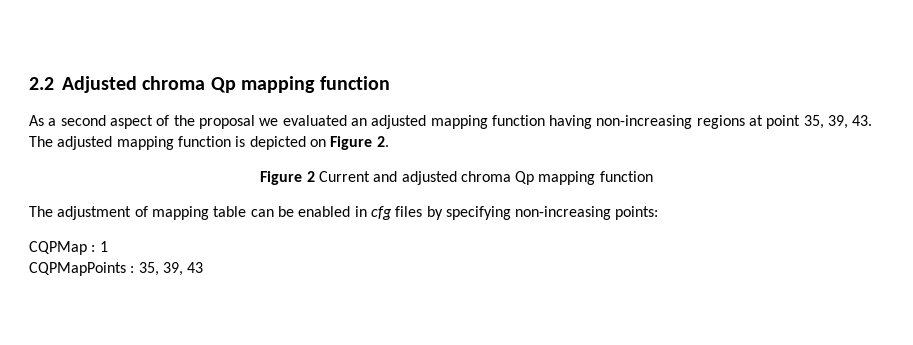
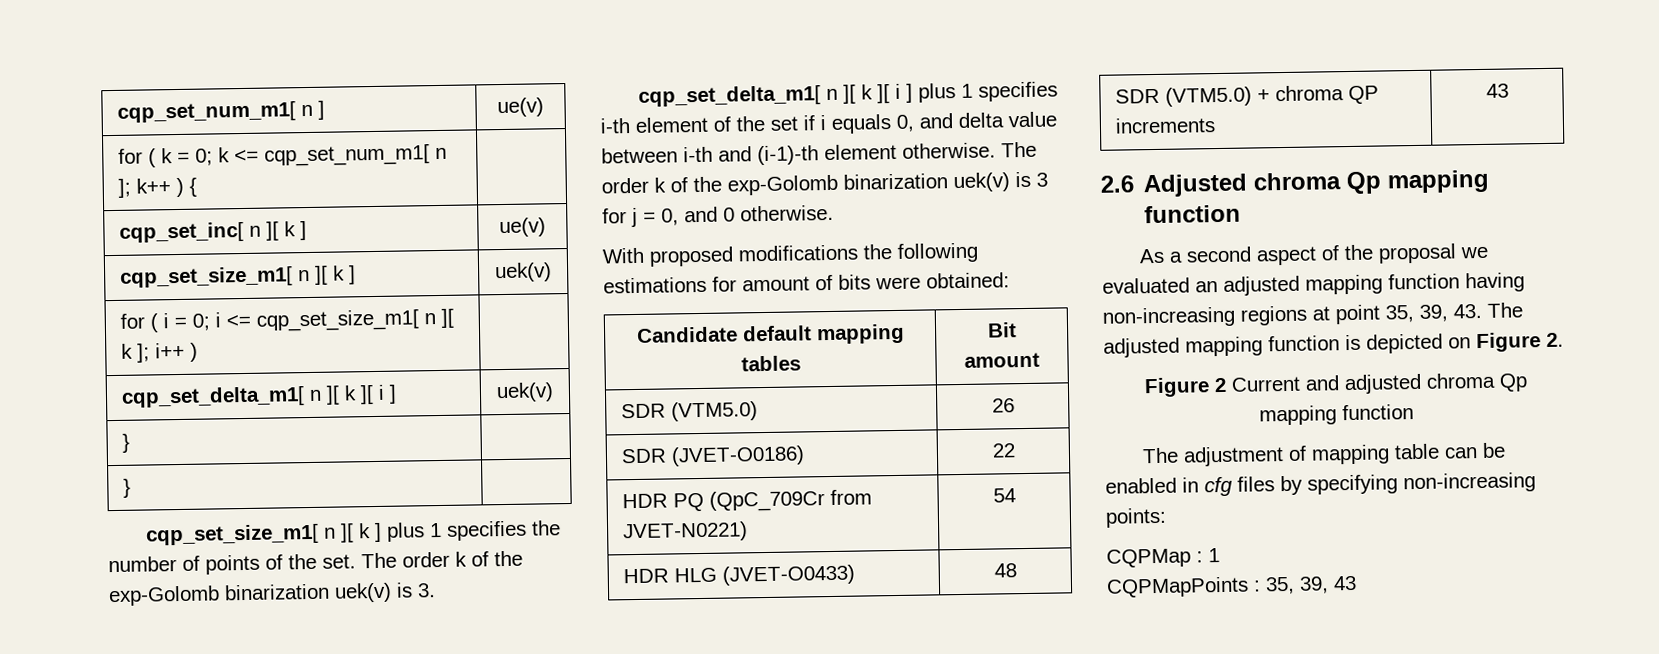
[29,77,54,90] 2.2 -> [116,100,325,123] [497,97,544,118] [117,144,447,168] [117,177,197,198] [118,221,307,243] [499,217,546,238] [119,265,356,288] [494,262,552,283] [119,308,454,333] [120,342,198,363] [120,384,397,408] [496,382,554,403] [121,433,130,453] [122,478,131,498] [145,520,562,546] [108,550,523,575] [108,582,436,607] [638,81,1059,107] [600,111,1057,134] [601,141,1037,166] [601,171,1048,196] [602,204,834,228] [602,242,979,267] [603,272,1010,294] [635,323,905,345] [740,355,801,372] [986,322,1017,338] [964,352,1040,368] [620,401,758,422] [991,398,1015,413] [620,445,805,467] [991,443,1016,458] [621,489,872,512] [621,521,748,543] [992,488,1016,503] [622,564,855,586] [993,563,1017,578] [1114,85,1379,107] [1114,117,1216,134] [1485,83,1509,98] [1100,175,1134,193] cqp_set_num_m1[ n ] | ue(v) // for ( k = 0; k <= cqp_set_num_m1[ n ]; k++ ) { | // cqp_set_inc[ n ][ k ] | ue(v) // cqp_set_size_m1[ n ][ k ] | uek(v) // for ( i = 0; i <= cqp_set_size_m1[ n ][ k ]; i++ ) | // cqp_set_delta_m1[ n ][ k ][ i ] | uek(v) // } | // } | // cqp_set_size_m1[ n ][ k ] plus 1 specifies the number of points of the set. The order k of the exp-Golomb binarization uek(v) is 3. // cqp_set_delta_m1[ n ][ k ][ i ] plus 1 specifies i-th element of the set if i equals 0, and delta value between i-th and (i-1)-th element otherwise. The order k of the exp-Golomb binarization uek(v) is 3 for j = 0, and 0 otherwise. // With proposed modifications the following estimations for amount of bits were obtained: // Candidate default mapping tables | Bit amount // SDR (VTM5.0) | 26 // SDR (JVET-O0186) | 22 // HDR PQ (QpC_709Cr from JVET-N0221) | 54 // HDR HLG (JVET-O0433) | 48 // SDR (VTM5.0) + chroma QP increments | 43 // 2.6

